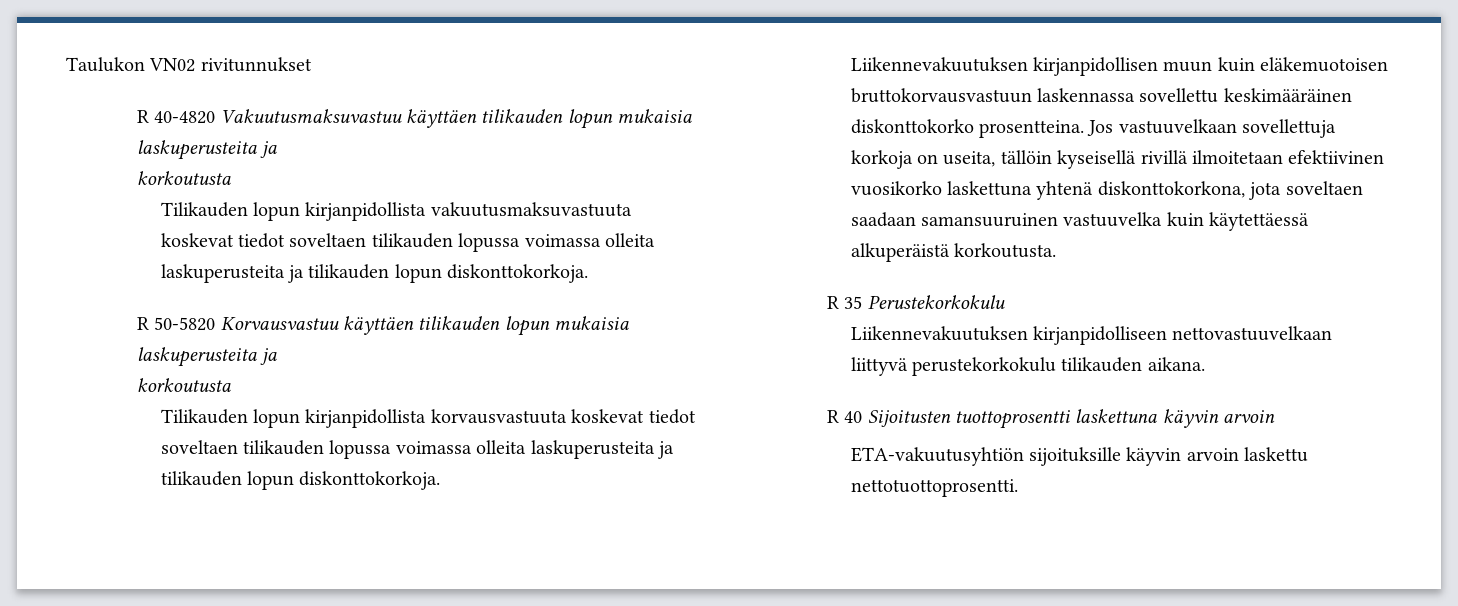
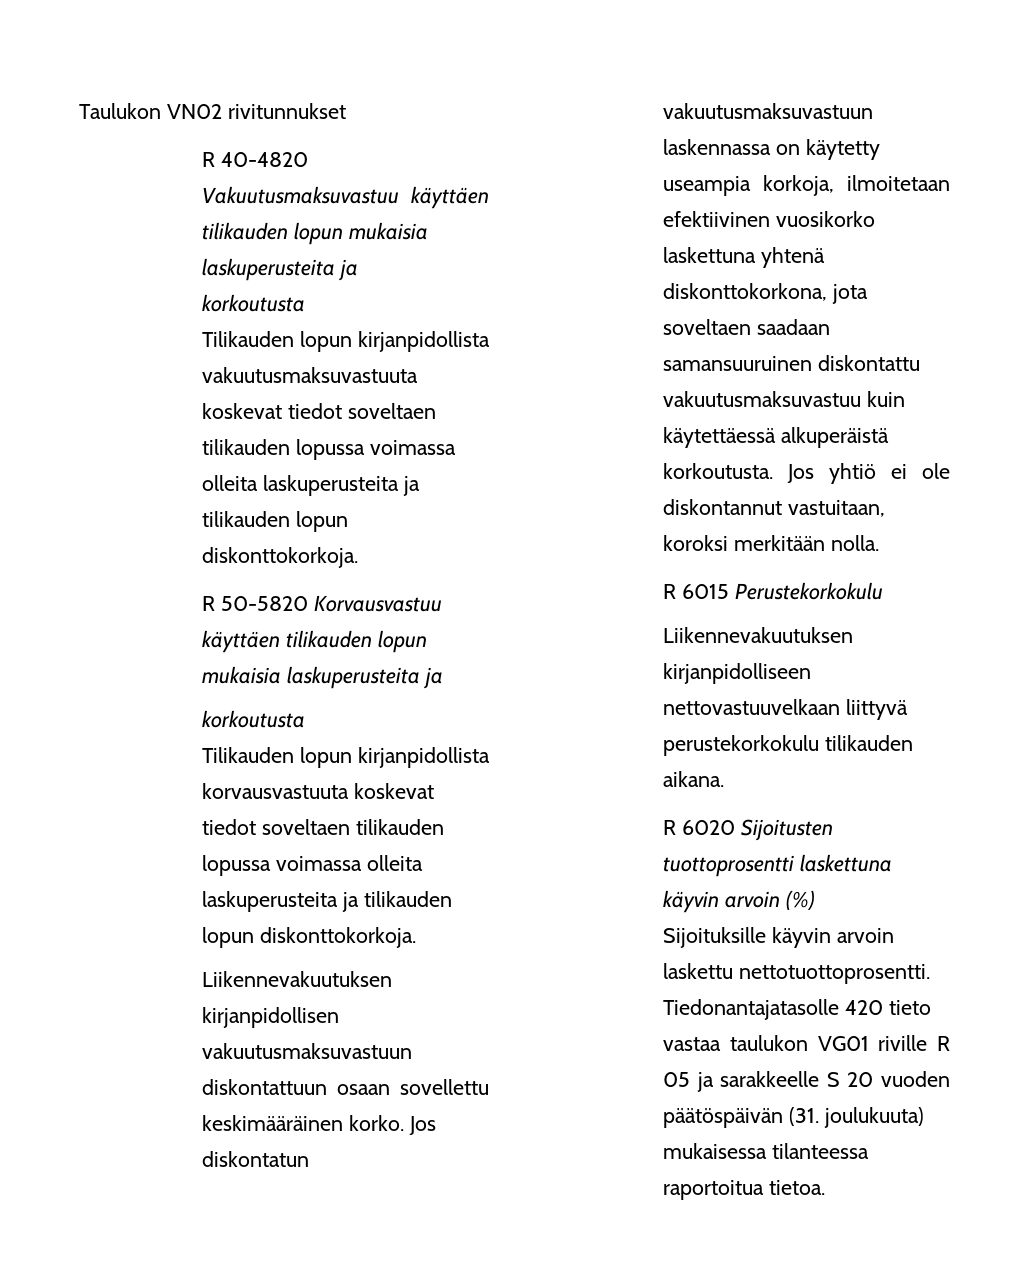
[1163,57,1389,72] [850,88,1352,103] [850,119,1337,138] [850,150,1188,169] muun kuin eläkemuotoisen bruttokorvausvastuun laskennassa sovellettu keskimääräinen diskonttokorko prosentteina. Jos vastuuvelkaan sovellettuja korkoja on useita, tällöin kyseisellä rivillä -> [202,1043,412,1059] [202,1079,489,1095] [202,1115,436,1135] [202,1151,309,1167] [663,103,873,119] [663,139,880,160] [663,175,834,196] vakuutusmaksuvastuun diskontattuun osaan sovellettu keskimääräinen korko. Jos diskontatun vakuutusmaksuvastuun laskennassa on käytetty useampia korkoja,
[1063,212,1163,227] vastuuvelka -> [817,355,920,371] [663,391,861,407] diskontattu vakuutusmaksuvastuu
[826,296,863,309] // R 35 -> [787,463,950,484] [663,499,885,517] [663,535,879,551] [663,584,729,599] Jos yhtiö ei ole diskontannut vastuitaan, koroksi merkitään nolla. // R 6015
[844,411,863,423] 40 -> [681,820,735,835] 6020
[850,447,1121,466] // ETA-vakuutusyhtiön sijoituksille -> [785,890,815,910] [663,927,766,948] (%) // Sijoituksille
(1018, 488) none -> [663,999,931,1020] [663,1035,950,1051] [663,1071,950,1092] [663,1107,924,1128] [663,1143,869,1159] [663,1180,825,1200] Tiedonantajatasolle 420 tieto vastaa taulukon VG01 riville R 05 ja sarakkeelle S 20 vuoden päätöspäivän (31. joulukuuta) mukaisessa tilanteessa raportoitua tietoa.

